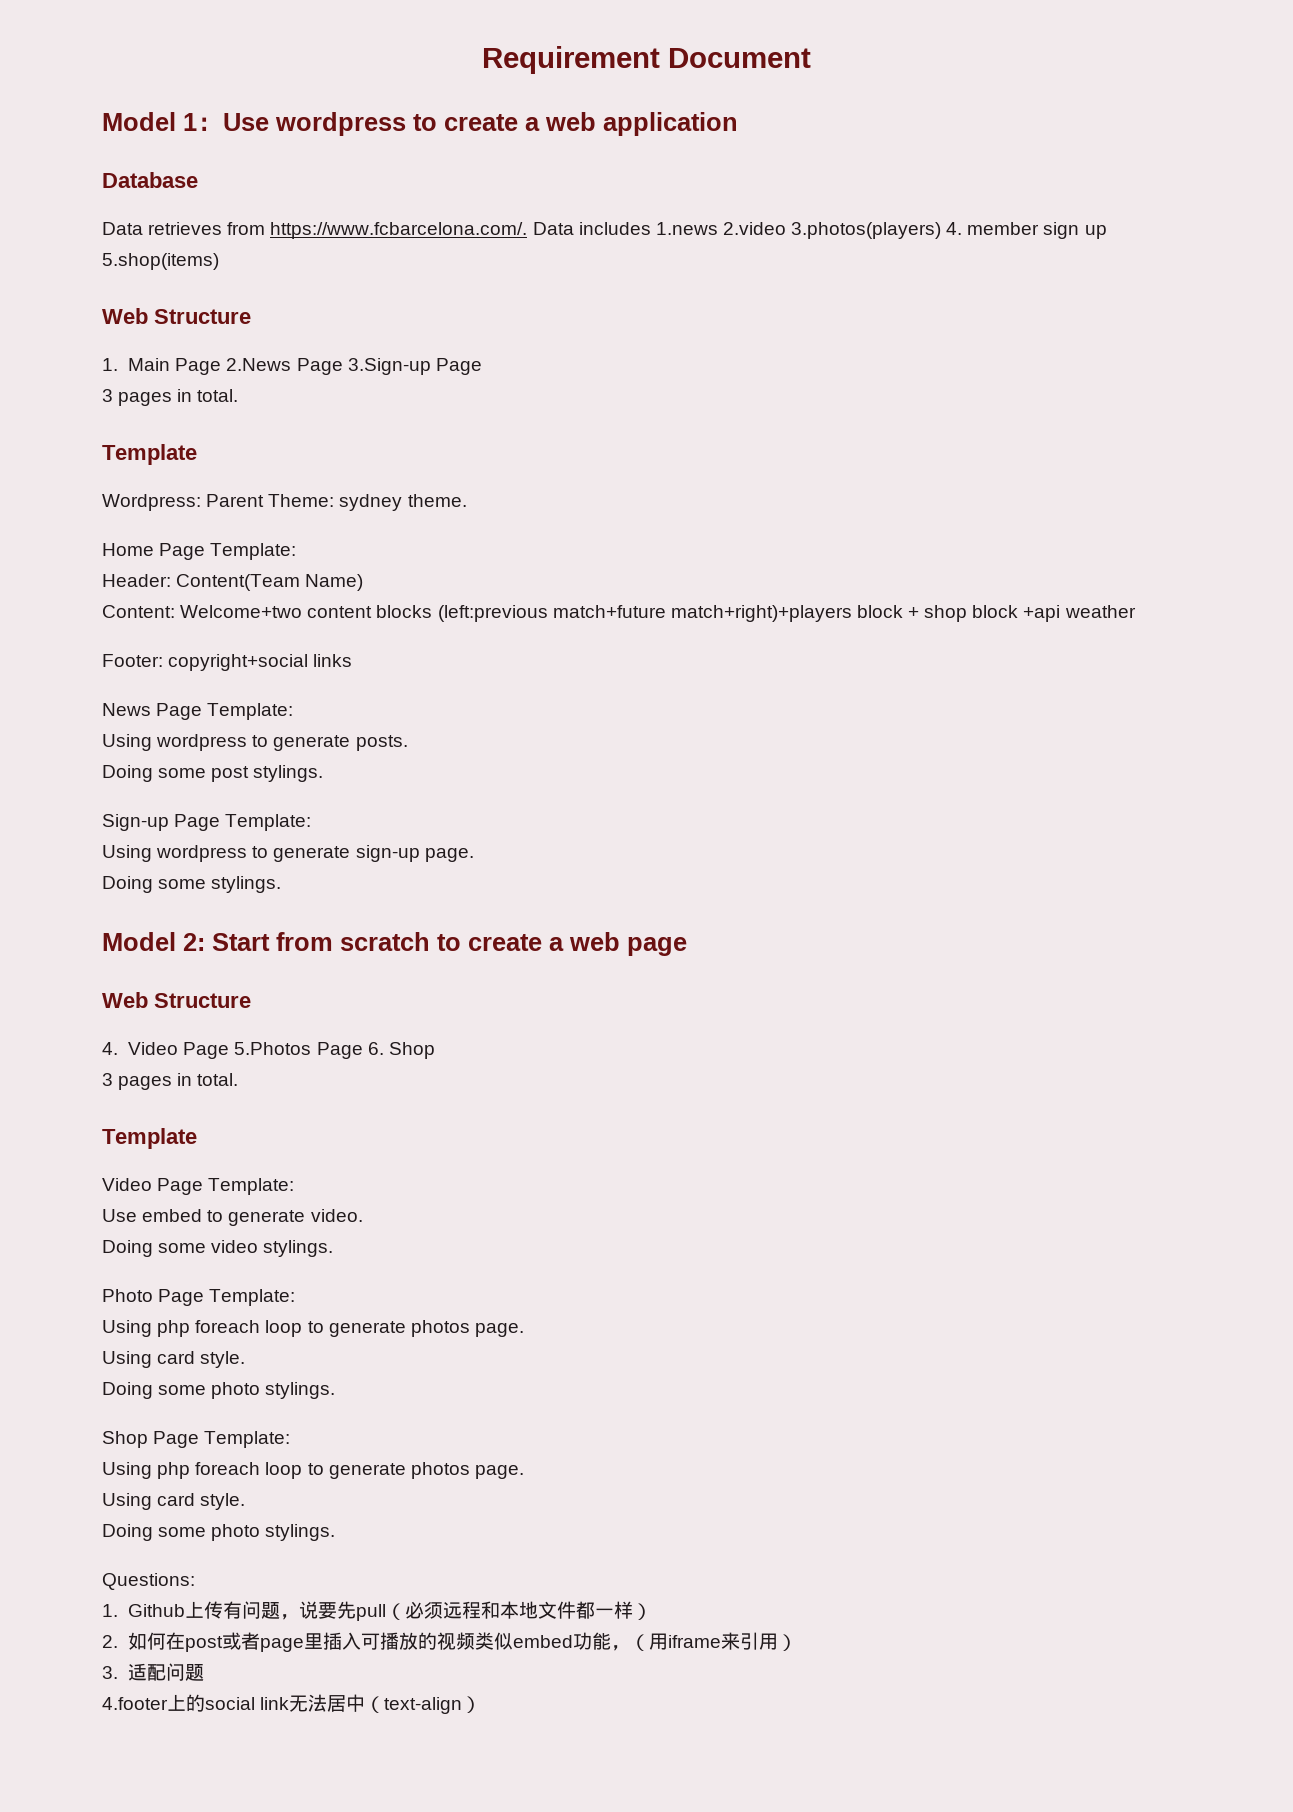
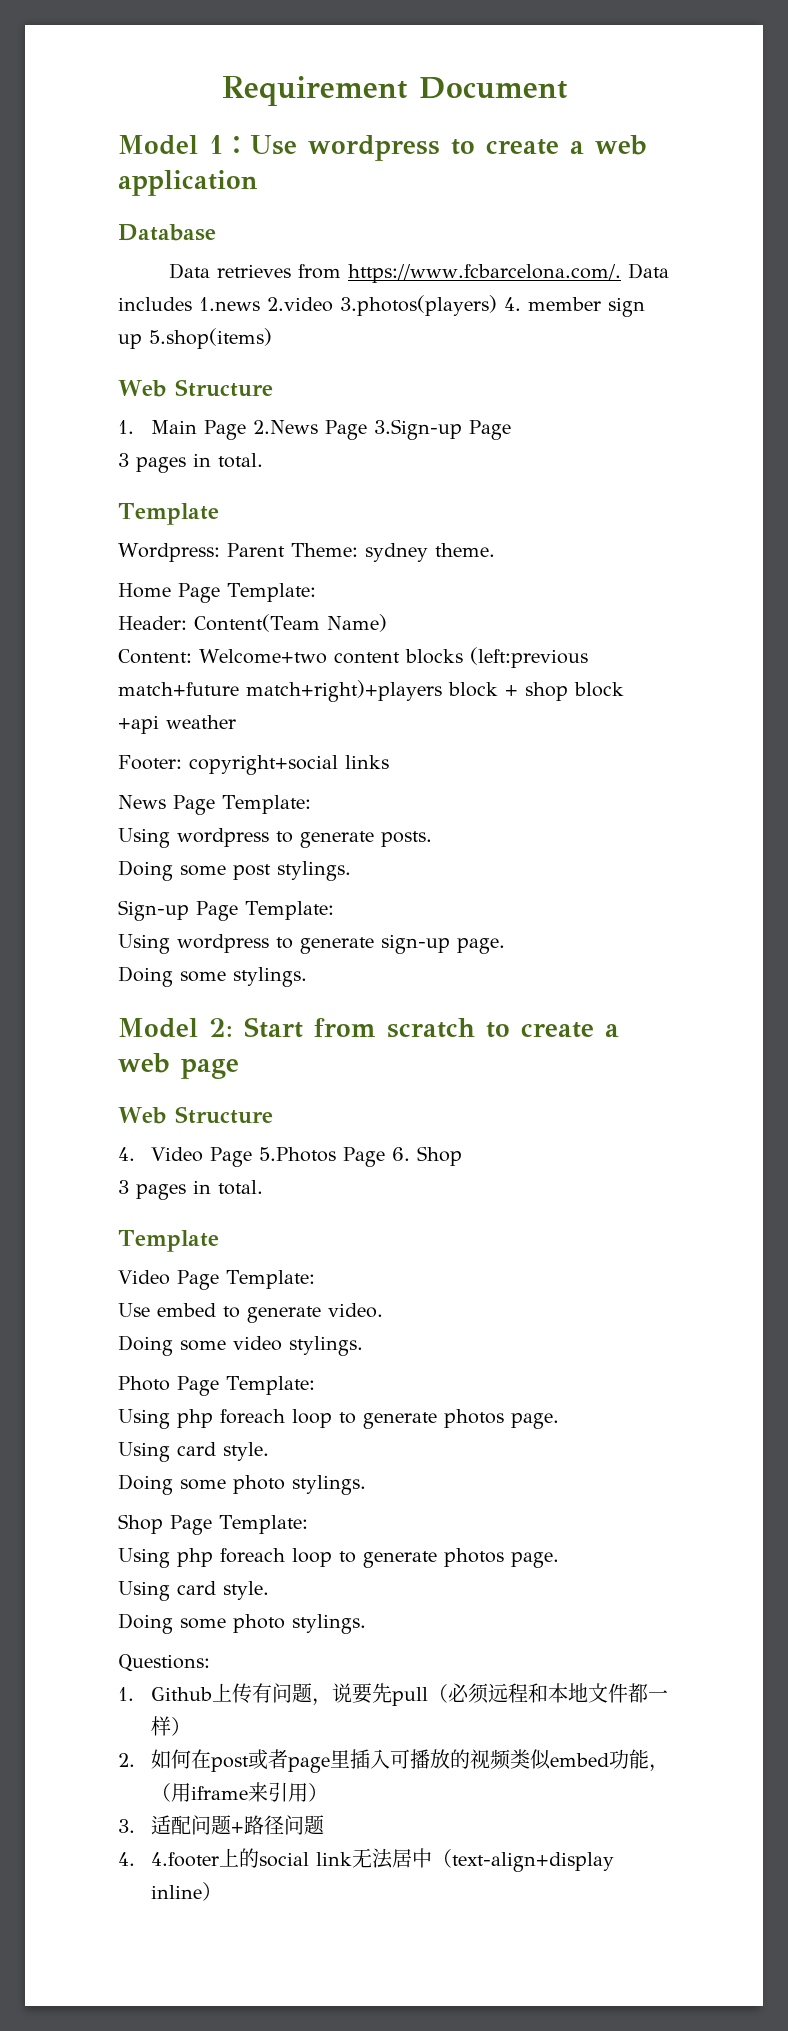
(205, 1672) // -> [231,1815,325,1835] [118,1852,135,1866] +路径问题 // 4.
[384,1697,463,1714] text-align -> [452,1852,615,1872] [151,1885,203,1899] text-align+display inline

